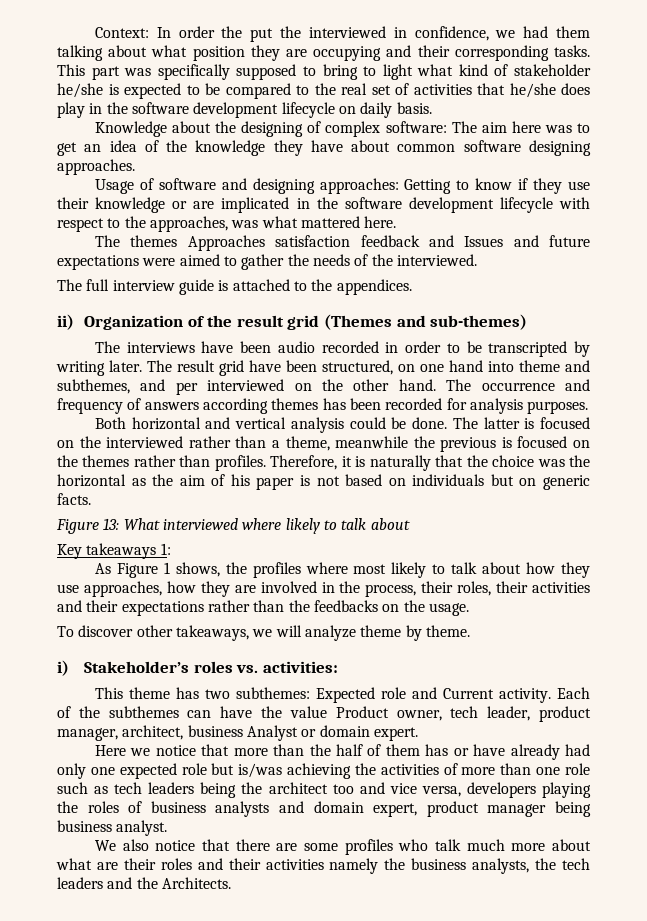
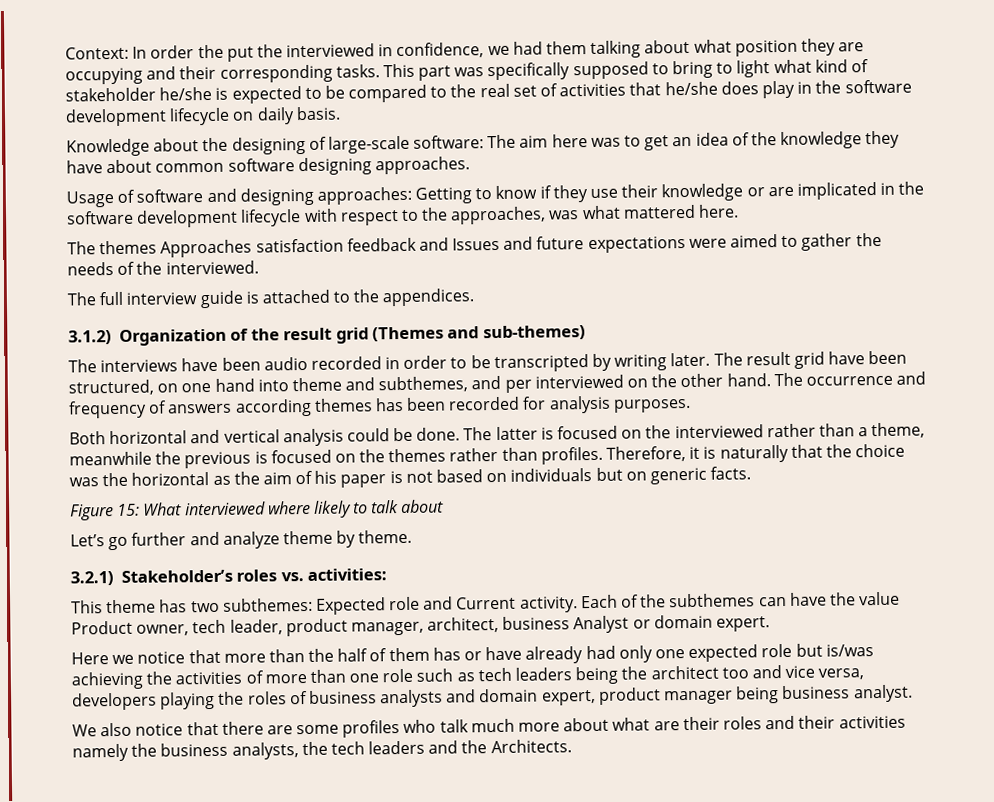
[325,121,381,137] complex -> [327,135,410,154] large-scale
[57,314,74,330] ii) -> [68,330,112,345] 3.1.2)
[103,518,120,530] 13: -> [117,503,141,516] 15:
[57,543,171,559] [95,562,590,578] [57,581,590,597] [57,600,469,616] [57,625,302,641] Key takeaways 1: // As Figure 1 shows, the profiles where most likely to talk about how they use approaches, how they are involved in the process, their roles, their activities and their expectations rather than the feedbacks on the usage. // To discover other takeaways, we will -> [70,531,220,551] Let’s go further and
[57,660,69,676] i) -> [70,571,114,586] 3.2.1)

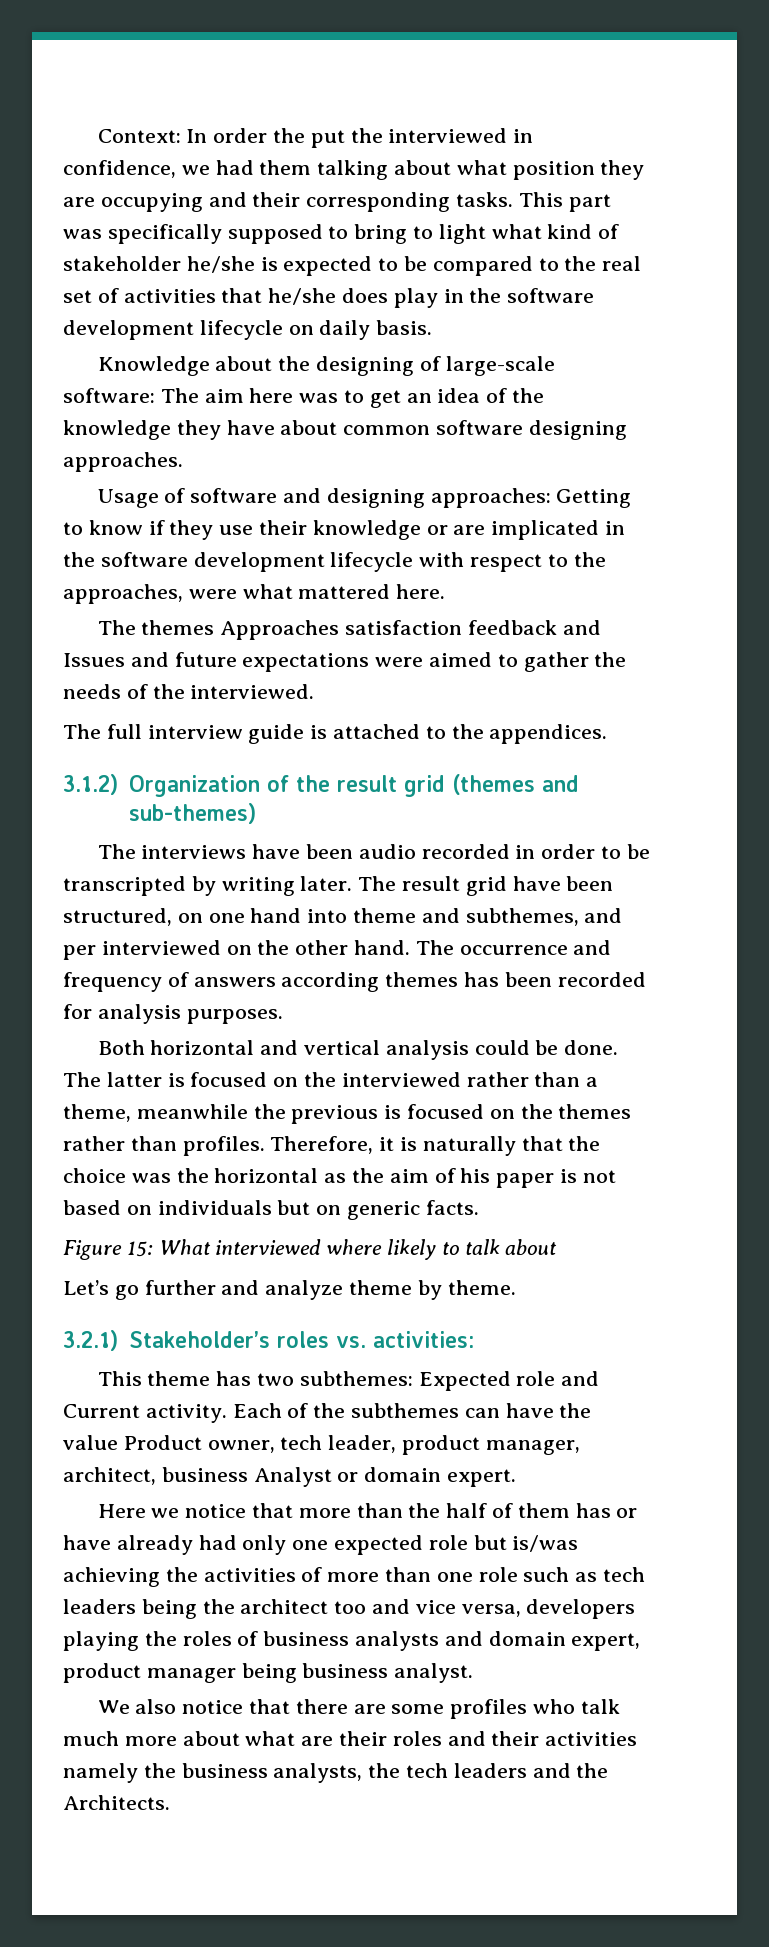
[549,210,580,220] was -> [188,589,237,599] were
[372,326,445,342] (Themes -> [451,774,535,795] (themes

